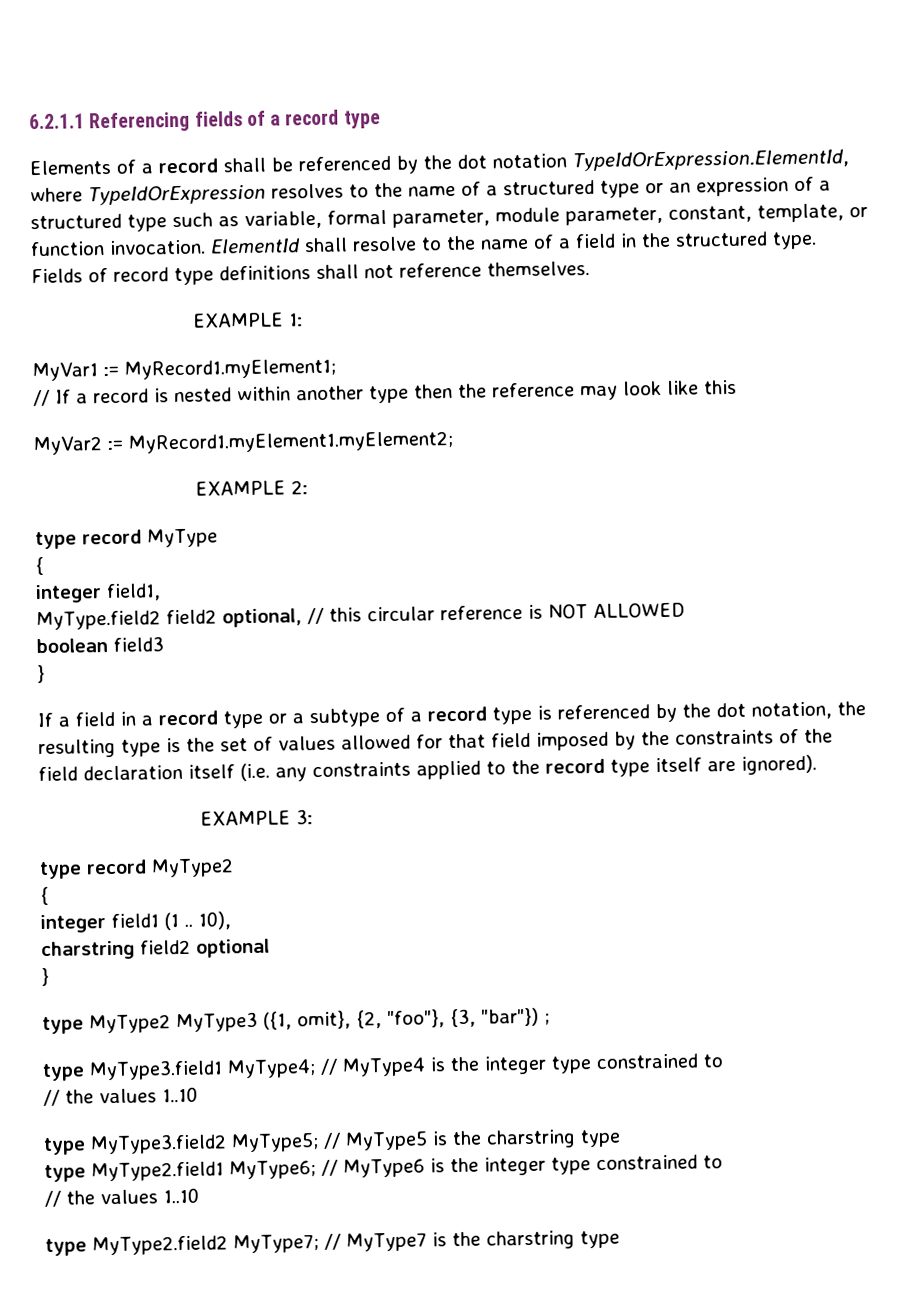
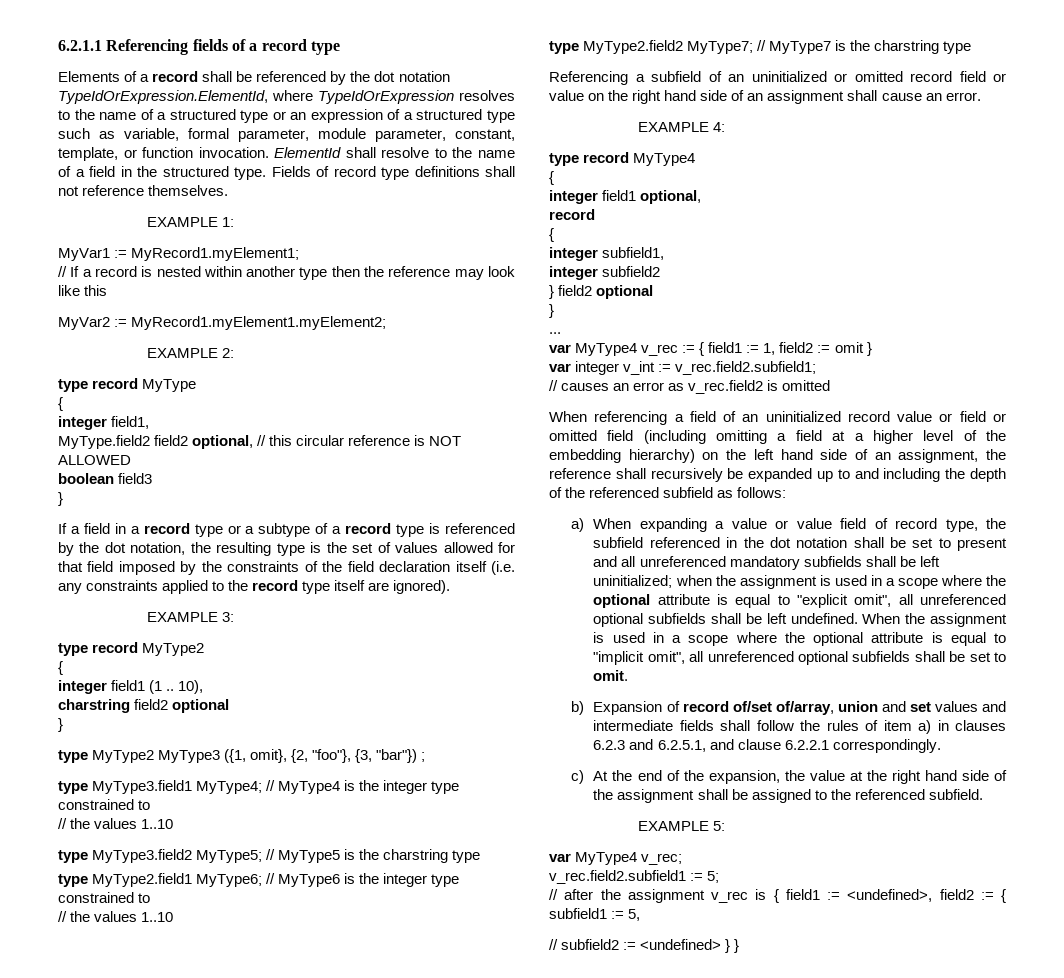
(620, 1239) none -> [549,71,1006,85] [549,90,981,104] [637,122,725,132] [549,152,696,166] [549,171,554,185] [549,190,702,204] [549,209,595,220] [549,228,554,242] [549,247,665,261] [549,266,661,280] [549,285,654,299] [549,304,554,318] [549,332,561,334] [549,342,872,356] [549,361,817,375] [549,380,831,394] [549,411,1006,425] [549,430,1007,444] [549,449,1006,463] [549,468,1007,482] [549,487,787,498] [571,518,1006,532] [593,537,1008,551] [593,556,940,570] [593,575,1006,589] [593,594,1007,608] [593,613,1008,627] [593,632,1007,646] [593,651,1006,665] [593,670,629,681] [571,701,1007,715] [593,720,1006,734] [593,739,941,753] [571,770,1008,784] [593,789,983,803] [637,821,725,831] [549,852,683,865] [549,870,720,884] [549,889,1006,903] [549,908,641,921] [549,939,740,953] // Referencing a subfield of an uninitialized or omitted record field or value on the right hand side of an assignment shall cause an error. // EXAMPLE 4: // type record MyType4 // { // integer field1 optional, // record // { // integer subfield1, // integer subfield2 // } field2 optional // } // ... // var MyType4 v_rec := { field1 := 1, field2 := omit } // var integer v_int := v_rec.field2.subfield1; // // causes an error as v_rec.field2 is omitted // When referencing a field of an uninitialized record value or field or omitted field (including omitting a field at a higher level of the embedding hierarchy) on the left hand side of an assignment, the reference shall recursively be expanded up to and including the depth of the referenced subfield as follows: // a) When expanding a value or value field of record type, the subfield referenced in the dot notation shall be set to present and all unreferenced mandatory subfields shall be left uninitialized; when the assignment is used in a scope where the optional attribute is equal to "explicit omit", all unreferenced optional subfields shall be left undefined. When the assignment is used in a scope where the optional attribute is equal to "implicit omit", all unreferenced optional subfields shall be set to omit. // b) Expansion of record of/set of/array, union and set values and intermediate fields shall follow the rules of item a) in clauses 6.2.3 and 6.2.5.1, and clause 6.2.2.1 correspondingly. // c) At the end of the expansion, the value at the right hand side of the assignment shall be assigned to the referenced subfield. // EXAMPLE 5: // var MyType4 v_rec; // v_rec.field2.subfield1 := 5; // // after the assignment v_rec is { field1 := <undefined>, field2 := { subfield1 := 5, // // subfield2 := <undefined> } }

